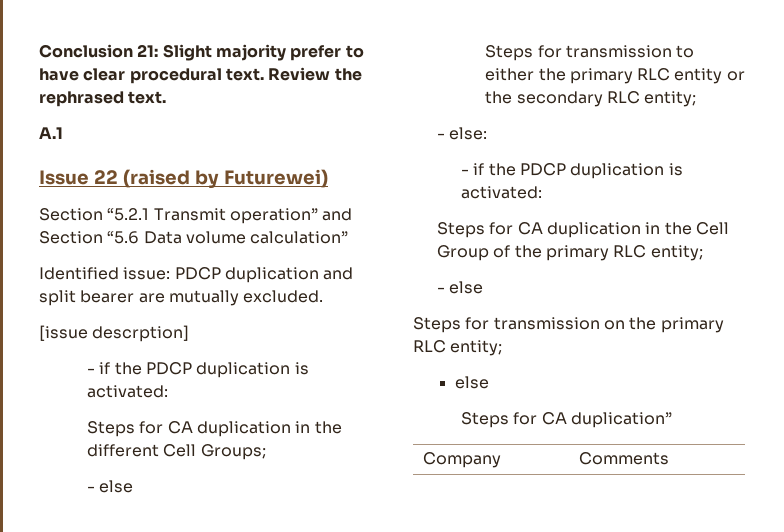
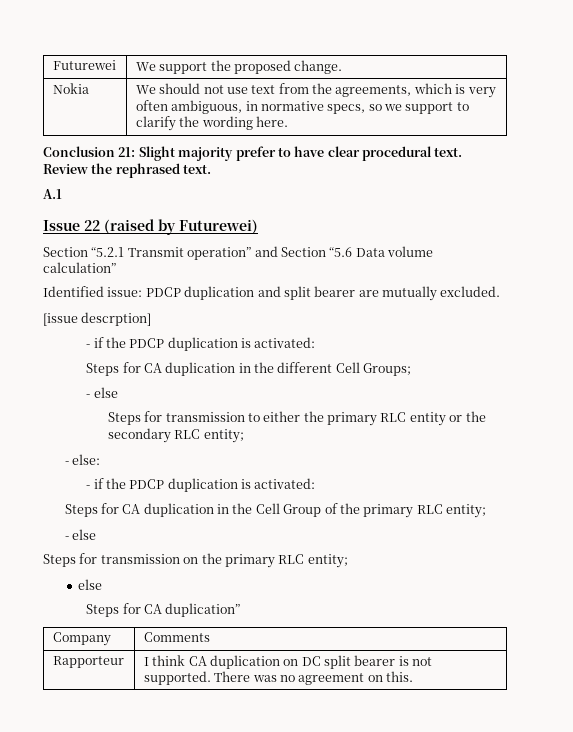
(39, 51) none -> [52,60,116,70] [135,60,343,74] [52,83,89,94] [135,83,496,98] [135,100,469,114] [135,116,288,131] Futurewei | We support the proposed change. // Nokia | We should not use text from the agreements, which is very often ambiguous, in normative specs, so we support to clarify the wording here. //
(669, 458) none -> [52,656,124,668] [143,655,433,669] [143,671,414,685] // Rapporteur | I think CA duplication on DC split bearer is not supported. There was no agreement on this.

